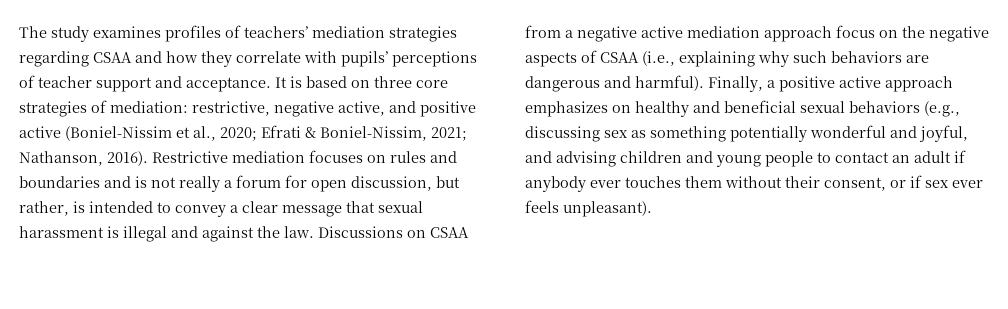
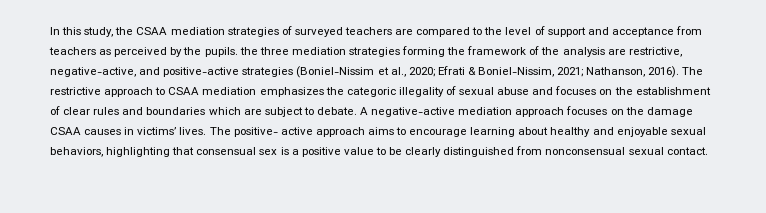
[19,25,457,42] [19,51,477,67] [19,75,448,92] [19,100,476,117] [19,126,61,138] The study examines profiles of teachers’ mediation strategies regarding CSAA and how they correlate with pupils’ perceptions of teacher support and acceptance. It is based on three core strategies of mediation: restrictive, negative active, and positive active -> [50,26,702,37] [49,46,682,57] [50,67,294,77] In this study, the CSAA mediation strategies of surveyed teachers are compared to the level of support and acceptance from teachers as perceived by the pupils. the three mediation strategies forming the framework of the analysis are restrictive, negative-active, and positive-active strategies
[152,150,457,163] [19,175,460,192] [19,201,423,217] [19,226,469,242] [525,25,683,42] Restrictive mediation focuses on rules and boundaries and is not really a forum for open discussion, but rather, is intended to convey a clear message that sexual harassment is illegal and against the law. Discussions on CSAA from a negative active -> [682,67,704,75] [50,86,711,97] [50,106,456,117] The restrictive approach to CSAA mediation emphasizes the categoric illegality of sexual abuse and focuses on the establishment of clear rules and boundaries which are subject to debate. A negative-active
[836,25,989,42] [525,50,929,67] [525,75,953,92] [525,100,960,117] [525,125,968,142] [525,150,966,167] [525,175,983,192] [525,200,652,217] focus on the negative aspects of CSAA (i.e., explaining why such behaviors are dangerous and harmful). Finally, a positive active approach emphasizes on healthy and beneficial sexual behaviors (e.g., discussing sex as something potentially wonderful and joyful, and advising children and young people to contact an adult if anybody ever touches them without their consent, or if sex ever feels unpleasant). -> [566,106,693,117] [50,127,706,137] [50,146,708,157] focuses on the damage CSAA causes in victims’ lives. The positive- active approach aims to encourage learning about healthy and enjoyable sexual behaviors, highlighting that consensual sex is a positive value to be clearly distinguished from nonconsensual sexual contact.

